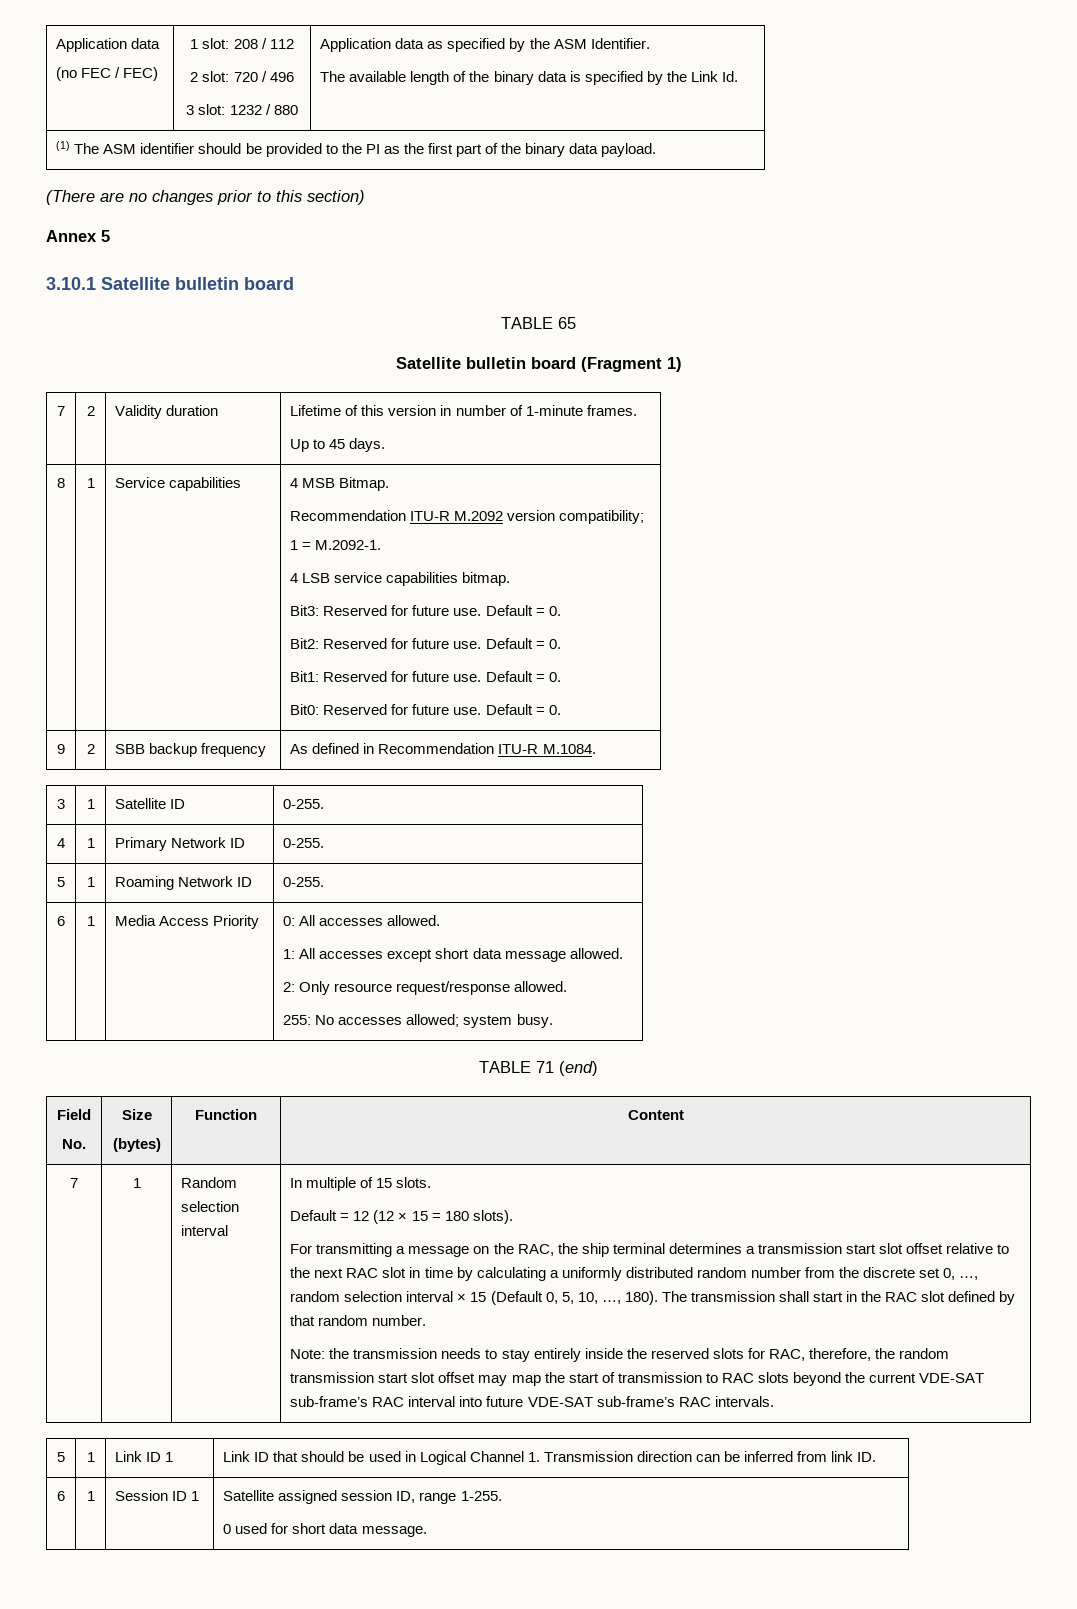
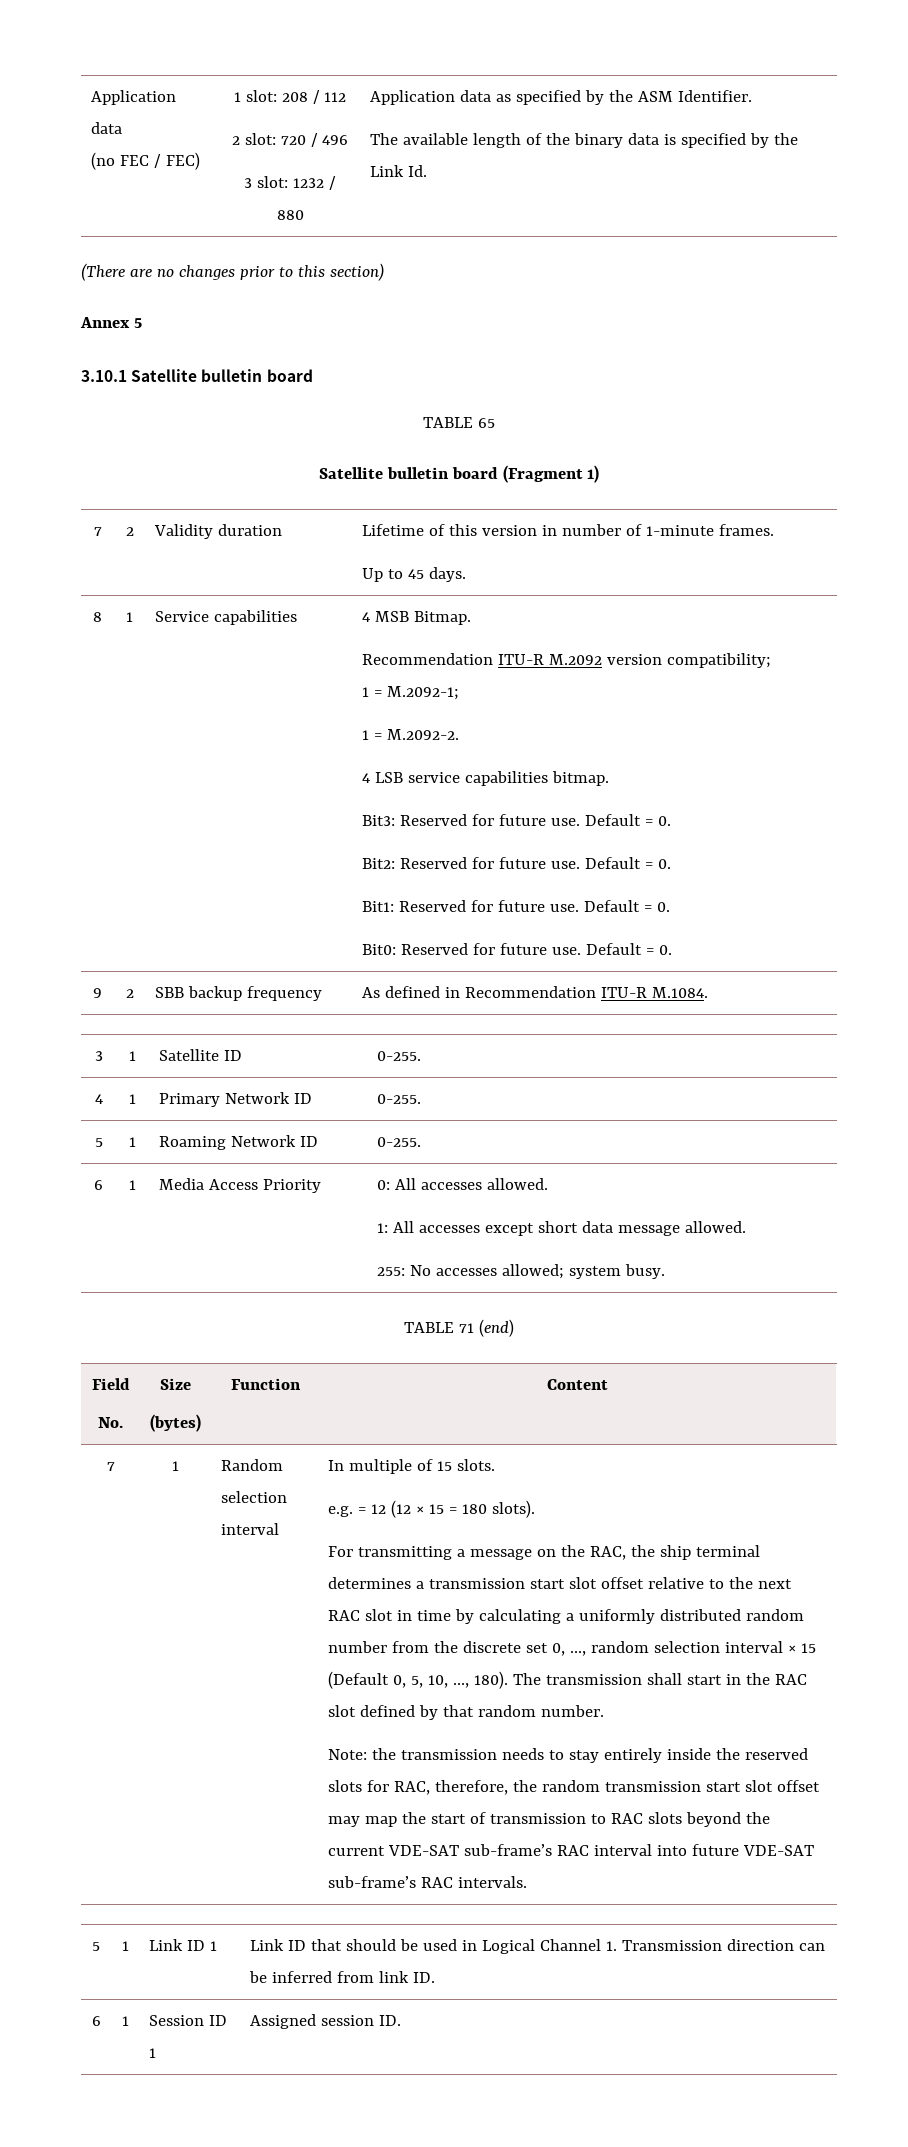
[56,141,657,157] // (1) The ASM identifier should be provided to the PI as the first part of the binary data payload. -> (427, 171) none
[315,540,382,550] M.2092-1. -> [386,686,459,700] [361,729,459,740] M.2092-1; // 1 = M.2092-2.
[283,981,568,995] // 2: Only resource request/response allowed. -> (746, 1227) none
[290,1210,338,1221] Default -> [327,1506,353,1517] e.g.
[223,1490,502,1504] [223,1523,427,1537] Satellite assigned session ID, range 1-255. // 0 used for short data message. -> [249,2014,401,2029] Assigned session ID.

